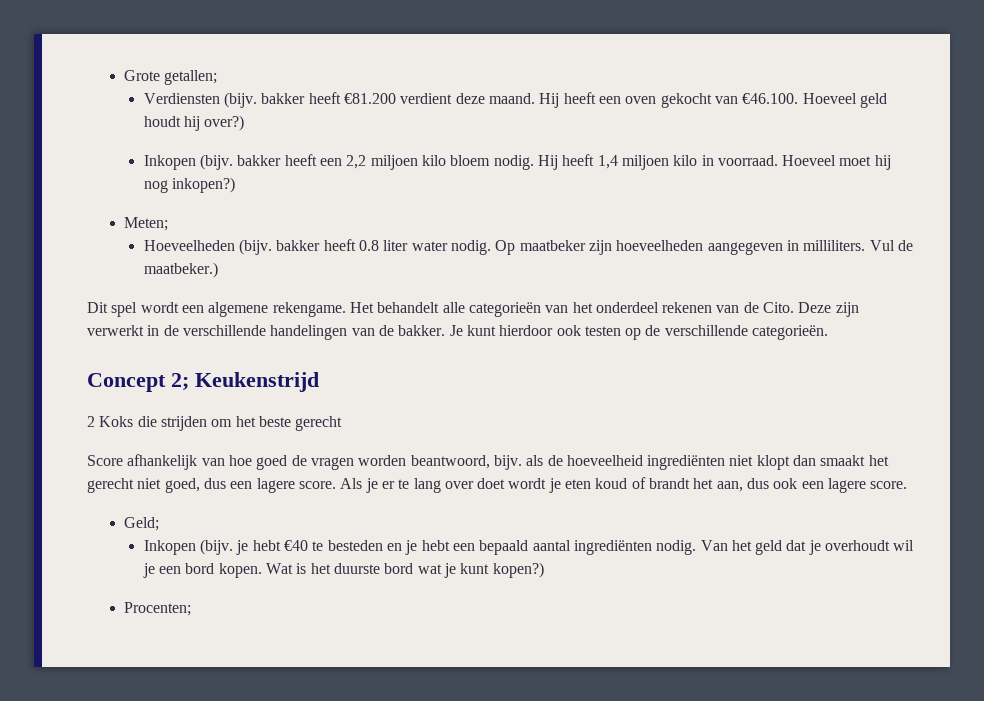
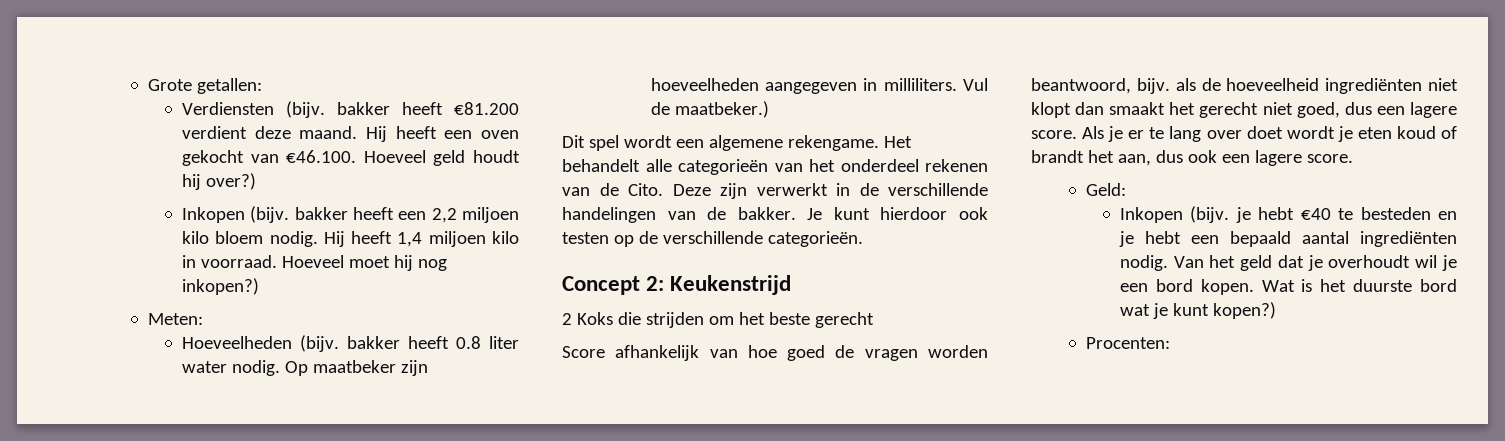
[164,70,218,85] getallen; -> [196,78,262,94] getallen:
[124,217,169,231] Meten; -> [147,313,203,325] Meten:
[171,373,189,390] 2; -> [646,276,665,291] 2:
[124,517,160,531] Geld; -> [1085,183,1126,196] Geld:
[124,602,192,616] Procenten; -> [1085,337,1170,349] Procenten:

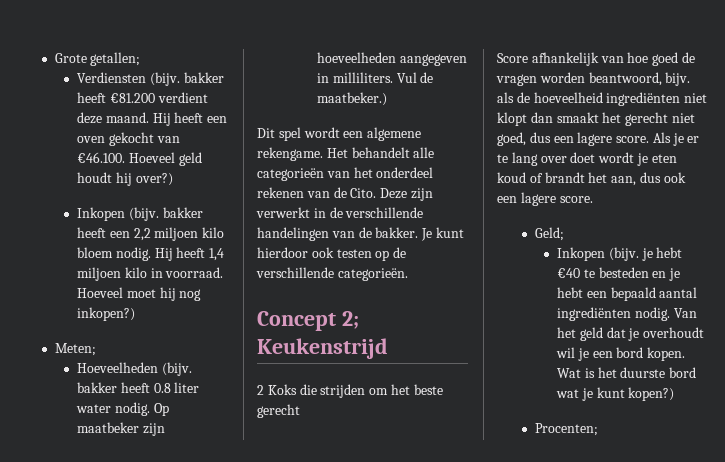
[196,78,262,94] getallen: -> [90,52,141,66] getallen;
[147,313,203,325] Meten: -> [54,343,96,356] Meten;
[646,276,665,291] 2: -> [341,311,359,329] 2;
[1085,183,1126,196] Geld: -> [534,227,564,241] Geld;
[1085,337,1170,349] Procenten: -> [534,423,598,436] Procenten;

